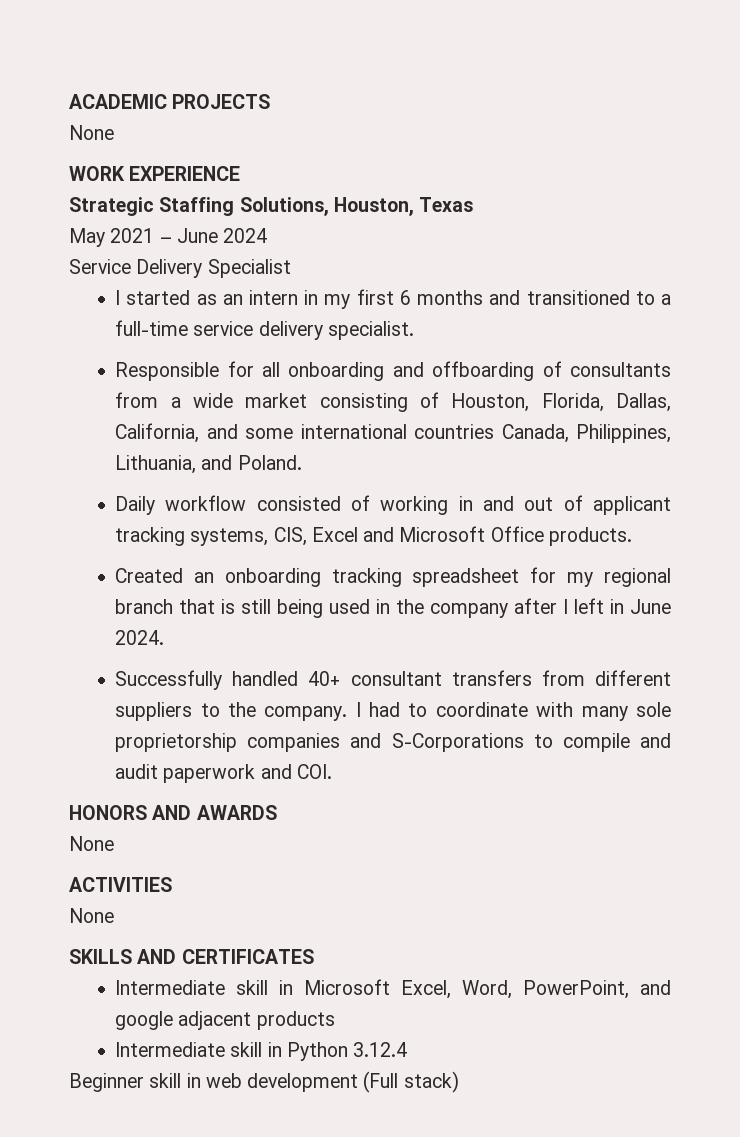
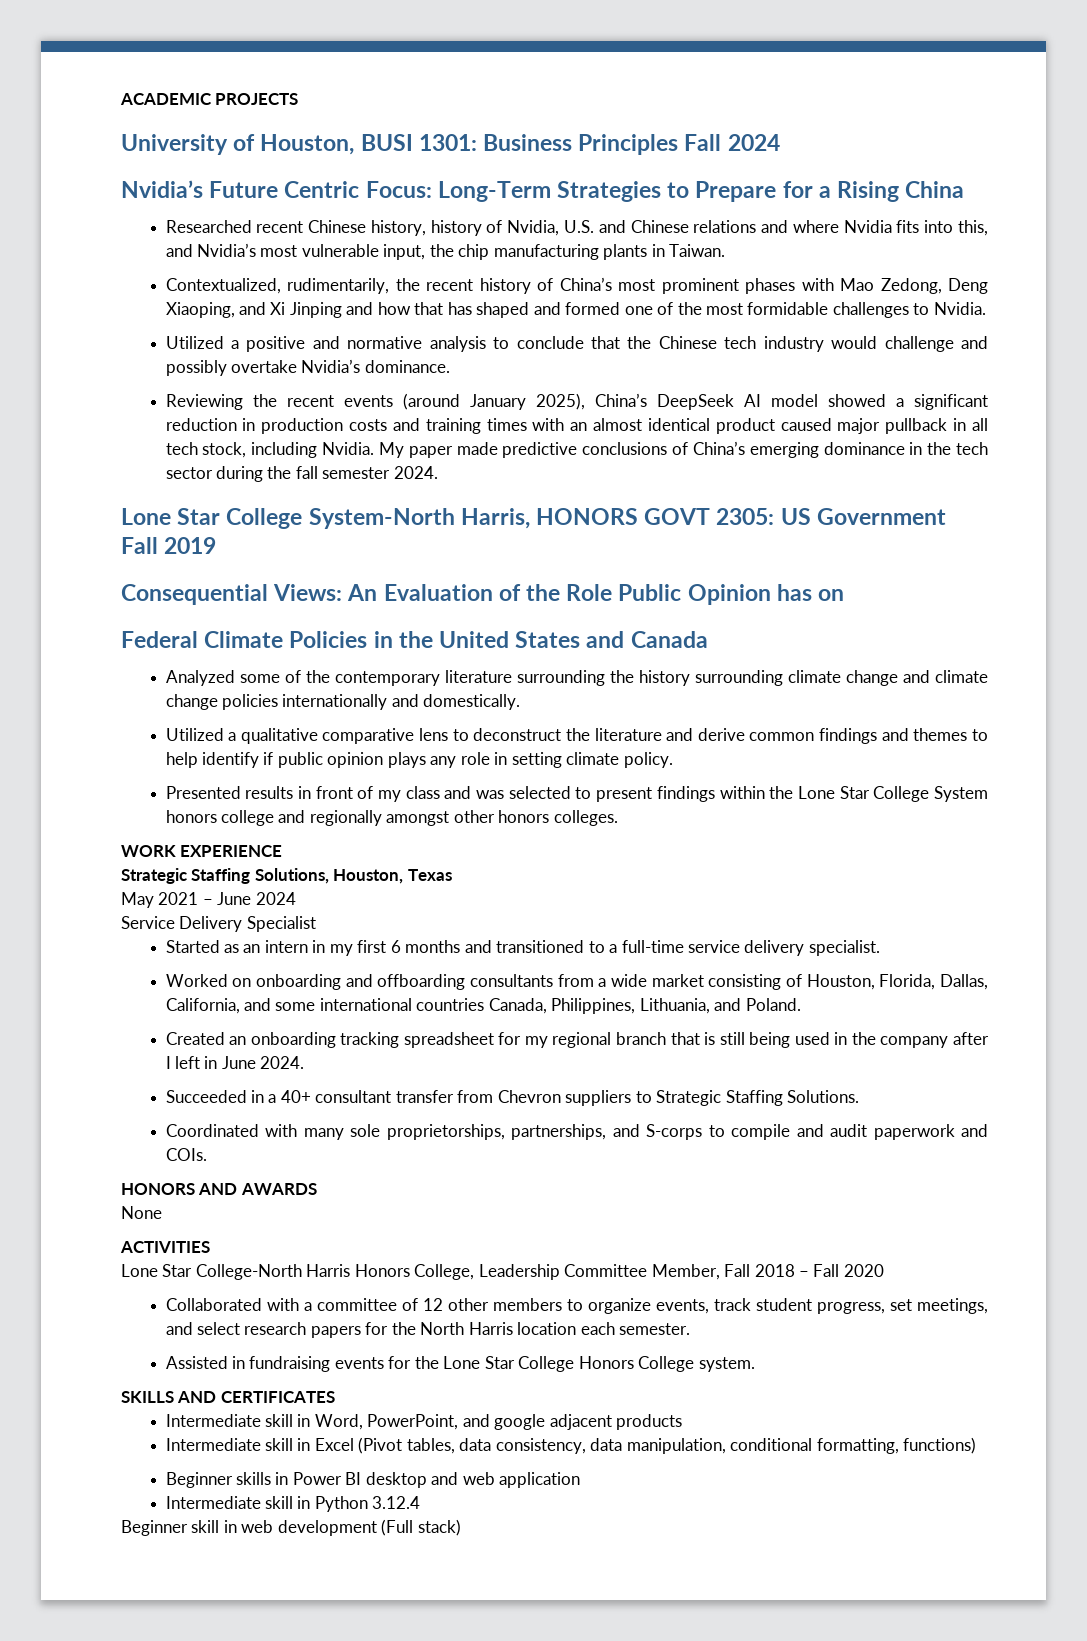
[69,125,114,140] // None -> [121,134,780,155] [121,180,965,202] [165,220,988,236] [165,243,726,260] [165,277,988,294] [165,302,986,318] [165,336,988,352] [165,359,450,376] [165,393,988,410] [165,418,988,434] [165,441,988,458] [165,466,438,482] [121,508,946,529] [121,537,217,554] [121,584,845,605] [121,631,708,648] [165,670,988,686] [165,694,521,710] [165,728,989,744] [165,752,673,768] [165,786,988,802] [165,810,618,826] // University of Houston, BUSI 1301: Business Principles Fall 2024 // Nvidia’s Future Centric Focus: Long-Term Strategies to Prepare for a Rising China // Researched recent Chinese history, history of Nvidia, U.S. and Chinese relations and where Nvidia fits into this, and Nvidia’s most vulnerable input, the chip manufacturing plants in Taiwan. // Contextualized, rudimentarily, the recent history of China’s most prominent phases with Mao Zedong, Deng Xiaoping, and Xi Jinping and how that has shaped and formed one of the most formidable challenges to Nvidia. // Utilized a positive and normative analysis to conclude that the Chinese tech industry would challenge and possibly overtake Nvidia’s dominance. // Reviewing the recent events (around January 2025), China’s DeepSeek AI model showed a significant reduction in production costs and training times with an almost identical product caused major pullback in all tech stock, including Nvidia. My paper made predictive conclusions of China’s emerging dominance in the tech sector during the fall semester 2024. // Lone Star College System-North Harris, HONORS GOVT 2305: US Government Fall 2019 // Consequential Views: An Evaluation of the Role Public Opinion has on // Federal Climate Policies in the United States and Canada // Analyzed some of the contemporary literature surrounding the history surrounding climate change and climate change policies internationally and domestically. // Utilized a qualitative comparative lens to deconstruct the literature and derive common findings and themes to help identify if public opinion plays any role in setting climate policy. // Presented results in front of my class and was selected to present findings within the Lone Star College System honors college and regionally amongst other honors colleges.
[115,290,191,305] I started -> [165,940,220,953] Started
[115,361,280,381] Responsible for all -> [165,974,252,987] Worked on
[542,361,562,377] of -> (466, 982) none
[115,495,671,515] [115,526,633,546] // Daily workflow consisted of working in and out of applicant tracking systems, CIS, Excel and Microsoft Office products. -> (801, 1004) none
[115,670,671,690] [115,702,672,721] [115,733,524,752] Successfully handled 40+ consultant transfers from different suppliers to the company. I had to coordinate with many sole proprietorship companies and S-Corporations -> [165,1090,860,1106] [165,1124,703,1140] Succeeded in a 40+ consultant transfer from Chevron suppliers to Strategic Staffing Solutions. // Coordinated with many sole proprietorships, partnerships, and S-corps
[296,764,332,779] COI. -> [165,1148,207,1161] COIs.
[69,908,114,923] // None -> [121,1264,884,1280] [165,1298,989,1314] [165,1322,691,1338] [165,1356,755,1372] // Lone Star College-North Harris Honors College, Leadership Committee Member, Fall 2018 – Fall 2020 // Collaborated with a committee of 12 other members to organize events, track student progress, set meetings, and select research papers for the North Harris location each semester. // Assisted in fundraising events for the Lone Star College Honors College system.
[304,979,452,999] Microsoft Excel, -> (311, 1420) none
(335, 1020) none -> [165,1437,977,1454] [165,1472,581,1488] // Intermediate skill in Excel (Pivot tables, data consistency, data manipulation, conditional formatting, functions) // Beginner skills in Power BI desktop and web application

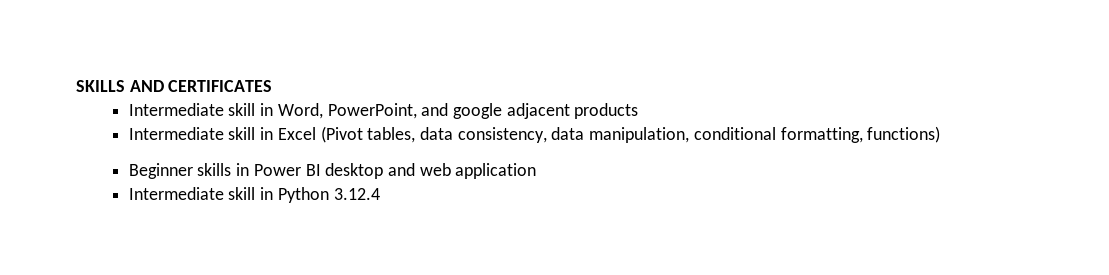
[120,93,299,105] [121,134,780,155] [121,180,965,202] [165,220,988,236] [165,243,726,260] [165,277,988,294] [165,302,986,318] [165,336,988,352] [165,359,450,376] [165,393,988,410] [165,418,988,434] [165,441,988,458] [165,466,438,482] [121,508,946,529] [121,537,217,554] [121,584,845,605] [121,631,708,648] [165,670,988,686] [165,694,521,710] [165,728,989,744] [165,752,673,768] [165,786,988,802] [165,810,618,826] [121,845,283,857] [121,868,452,884] [121,892,296,908] [121,916,316,932] [165,940,880,956] [165,974,989,990] [165,998,801,1014] [165,1032,989,1048] [165,1056,305,1069] [165,1090,860,1106] [165,1124,988,1140] [165,1148,207,1161] [121,1183,317,1195] [121,1206,162,1219] [120,1241,210,1253] [121,1264,884,1280] [165,1298,989,1314] [165,1322,691,1338] [165,1356,755,1372] ACADEMIC PROJECTS // University of Houston, BUSI 1301: Business Principles Fall 2024 // Nvidia’s Future Centric Focus: Long-Term Strategies to Prepare for a Rising China // Researched recent Chinese history, history of Nvidia, U.S. and Chinese relations and where Nvidia fits into this, and Nvidia’s most vulnerable input, the chip manufacturing plants in Taiwan. // Contextualized, rudimentarily, the recent history of China’s most prominent phases with Mao Zedong, Deng Xiaoping, and Xi Jinping and how that has shaped and formed one of the most formidable challenges to Nvidia. // Utilized a positive and normative analysis to conclude that the Chinese tech industry would challenge and possibly overtake Nvidia’s dominance. // Reviewing the recent events (around January 2025), China’s DeepSeek AI model showed a significant reduction in production costs and training times with an almost identical product caused major pullback in all tech stock, including Nvidia. My paper made predictive conclusions of China’s emerging dominance in the tech sector during the fall semester 2024. // Lone Star College System-North Harris, HONORS GOVT 2305: US Government Fall 2019 // Consequential Views: An Evaluation of the Role Public Opinion has on // Federal Climate Policies in the United States and Canada // Analyzed some of the contemporary literature surrounding the history surrounding climate change and climate change policies internationally and domestically. // Utilized a qualitative comparative lens to deconstruct the literature and derive common findings and themes to help identify if public opinion plays any role in setting climate policy. // Presented results in front of my class and was selected to present findings within the Lone Star College System honors college and regionally amongst other honors colleges. // WORK EXPERIENCE // Strategic Staffing Solutions, Houston, Texas // May 2021 – June 2024 // Service Delivery Specialist // Started as an intern in my first 6 months and transitioned to a full-time service delivery specialist. // Worked on onboarding and offboarding consultants from a wide market consisting of Houston, Florida, Dallas, California, and some international countries Canada, Philippines, Lithuania, and Poland. // Created an onboarding tracking spreadsheet for my regional branch that is still being used in the company after I left in June 2024. // Succeeded in a 40+ consultant transfer from Chevron suppliers to Strategic Staffing Solutions. // Coordinated with many sole proprietorships, partnerships, and S-corps to compile and audit paperwork and COIs. // HONORS AND AWARDS // None // ACTIVITIES // Lone Star College-North Harris Honors College, Leadership Committee Member, Fall 2018 – Fall 2020 // Collaborated with a committee of 12 other members to organize events, track student progress, set meetings, and select research papers for the North Harris location each semester. // Assisted in fundraising events for the Lone Star College Honors College system. // -> (76, 86) none
[121,1519,461,1536] // Beginner skill in web development (Full stack) -> (380, 194) none

